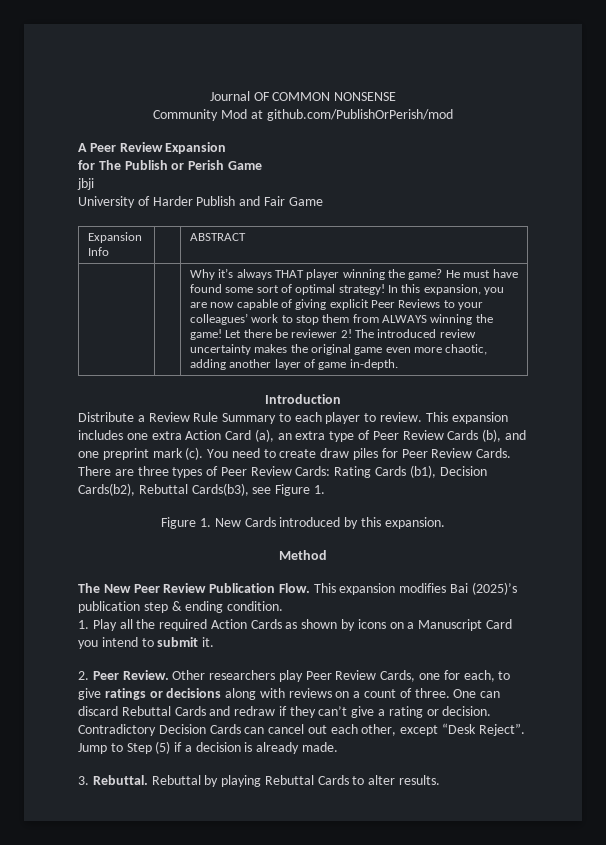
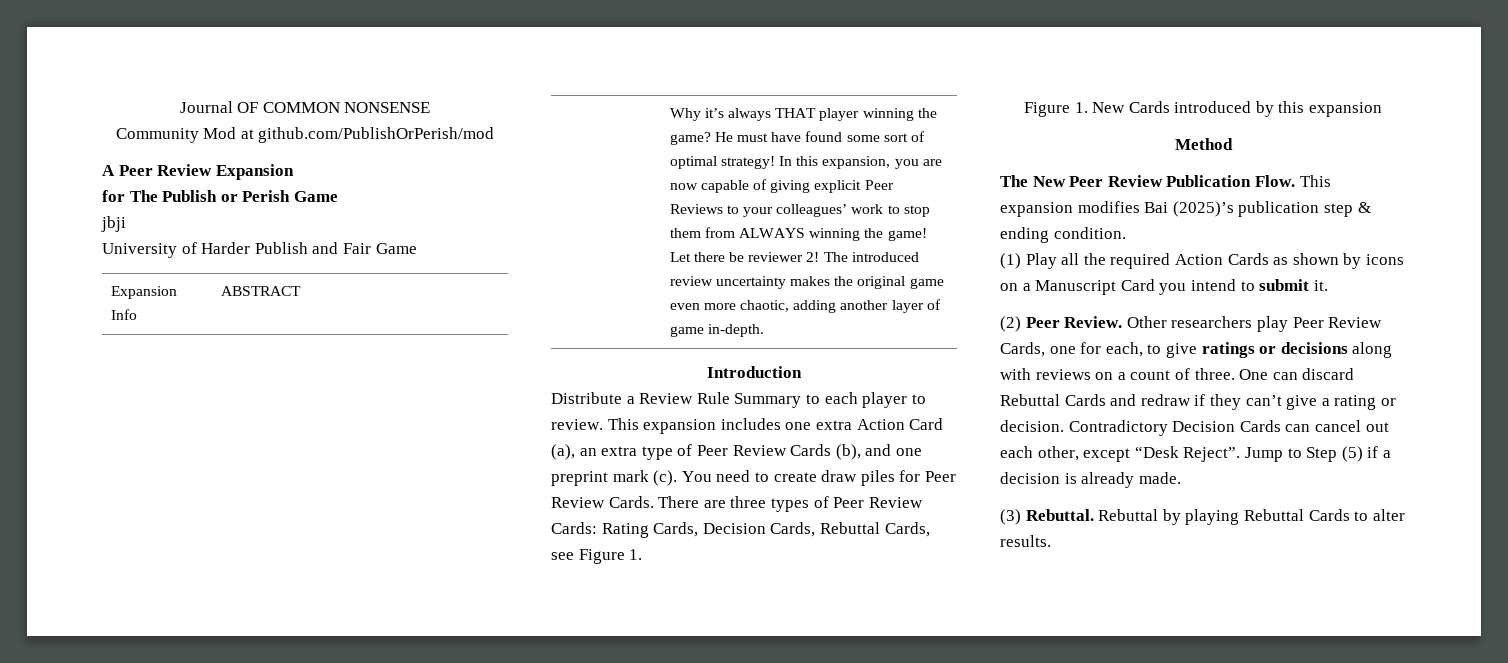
[375,465,487,478] [78,483,249,496] Cards (b1), Decision Cards(b2), Rebuttal Cards(b3), -> [653,522,930,537] Cards, Decision Cards, Rebuttal Cards,
[384,517,445,529] expansion. -> [1309,102,1383,117] expansion
[78,620,89,629] 1. -> [1000,253,1021,269] (1)
[78,671,89,680] 2. -> [1000,316,1021,332] (2)
[78,776,89,785] 3. -> [1000,509,1021,525] (3)

